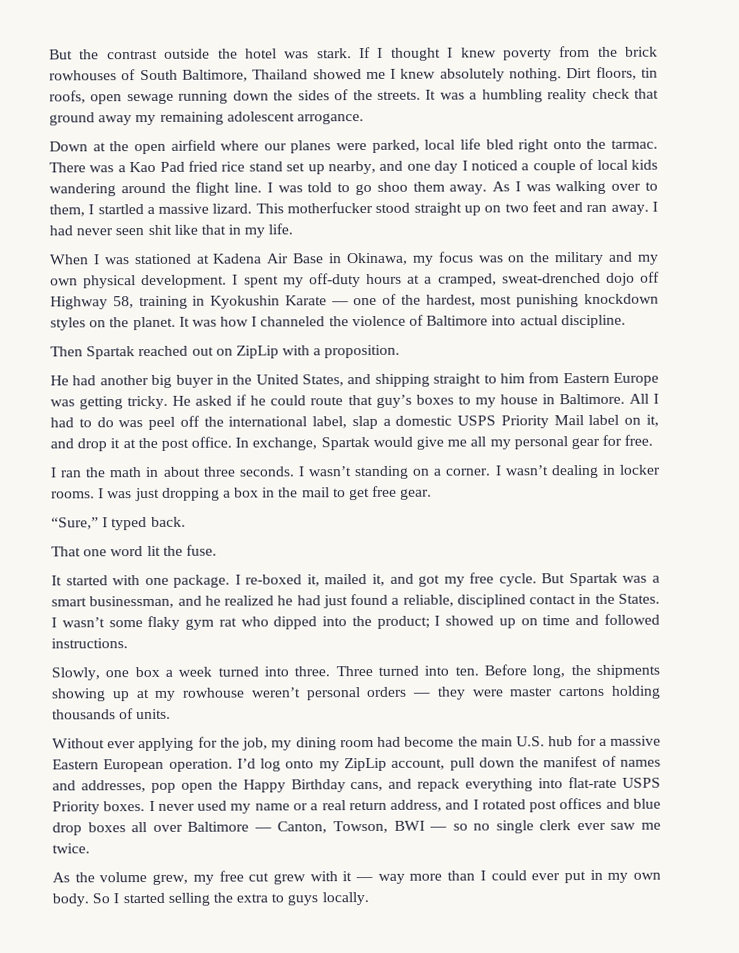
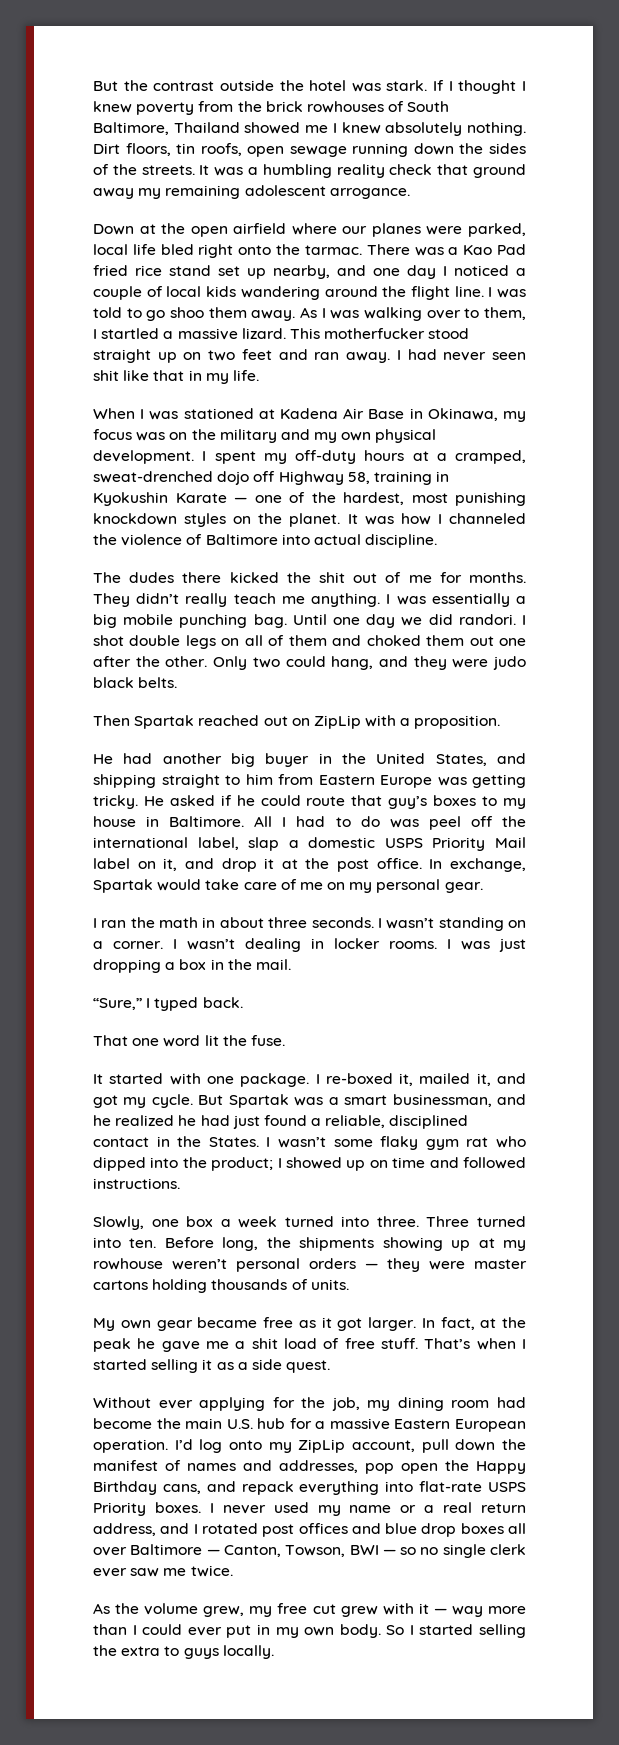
(626, 321) none -> [93,572,526,583] [93,593,526,607] [93,614,526,628] [93,635,526,649] [93,656,526,670] [93,677,178,688] // The dudes there kicked the shit out of me for months. They didn’t really teach me anything. I was essentially a big mobile punching bag. Until one day we did randori. I shot double legs on all of them and choked them out one after the other. Only two could hang, and they were judo black belts.
[416,434,654,450] give me all my personal gear for free. -> [205,879,483,893] take care of me on my personal gear.
[301,485,433,501] mail to get free gear. -> [255,959,291,970] mail.
[469,572,495,584] free -> (147, 1102) none
(172, 714) none -> [93,1317,526,1331] [93,1338,526,1352] [93,1359,331,1373] // My own gear became free as it got larger. In fact, at the peak he gave me a shit load of free stuff. That’s when I started selling it as a side quest.

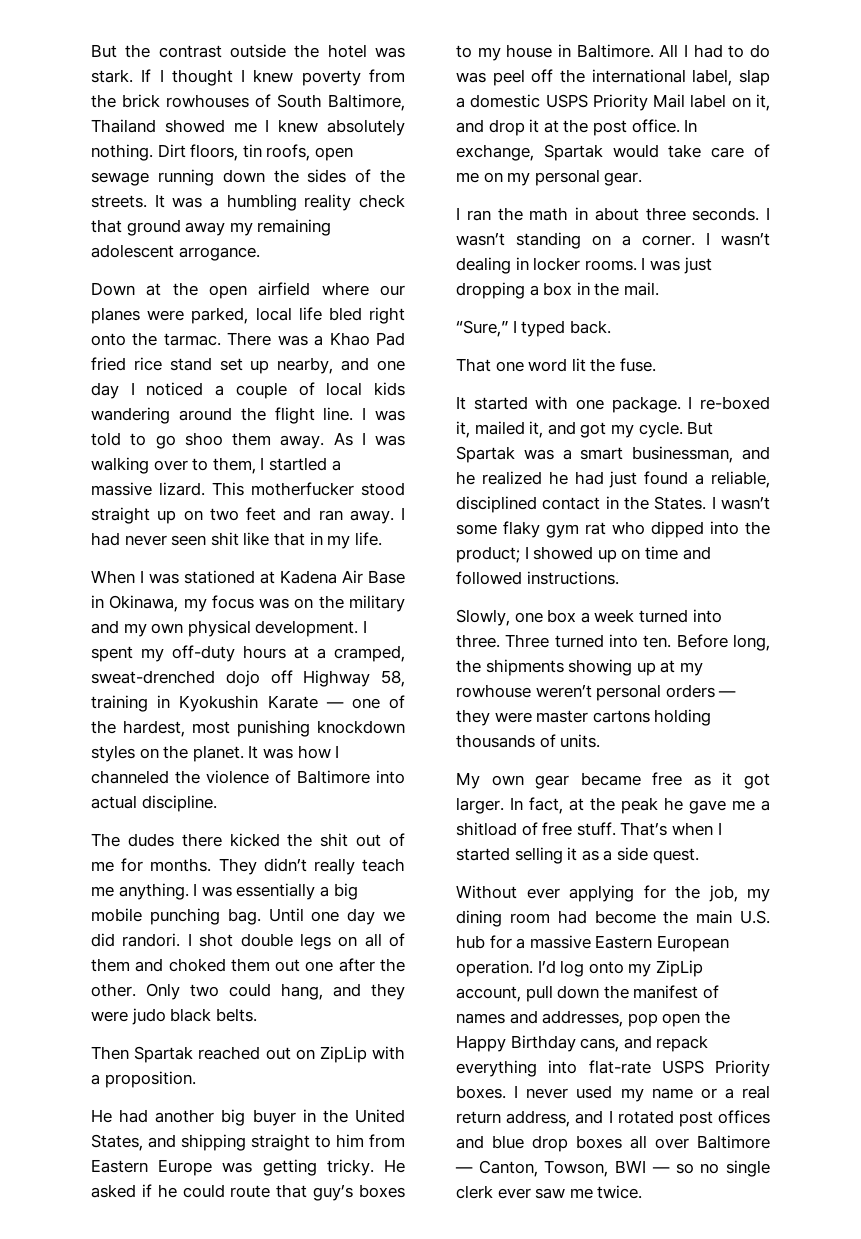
[463,245,493,255] Kao -> [329,332,370,346] Khao
[251,1338,317,1349] shit load -> [456,822,517,836] shitload
[93,1603,526,1617] [93,1624,526,1638] [93,1645,274,1659] // As the volume grew, my free cut grew with it — way more than I could ever put in my own body. So I started selling the extra to guys locally. -> (643, 1192) none

